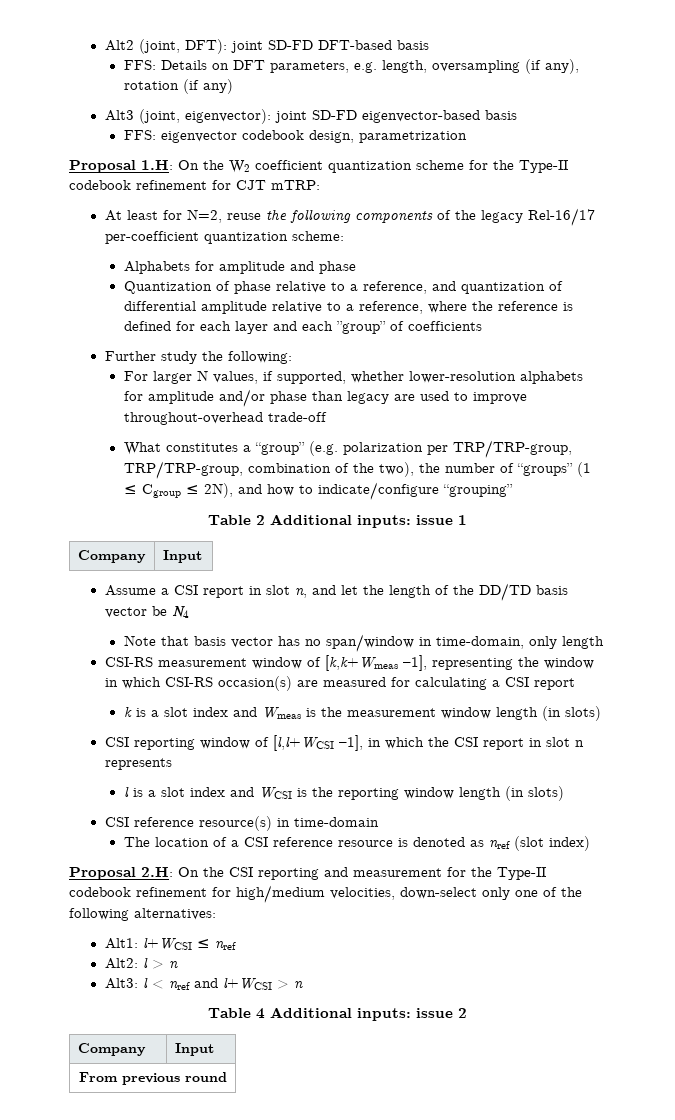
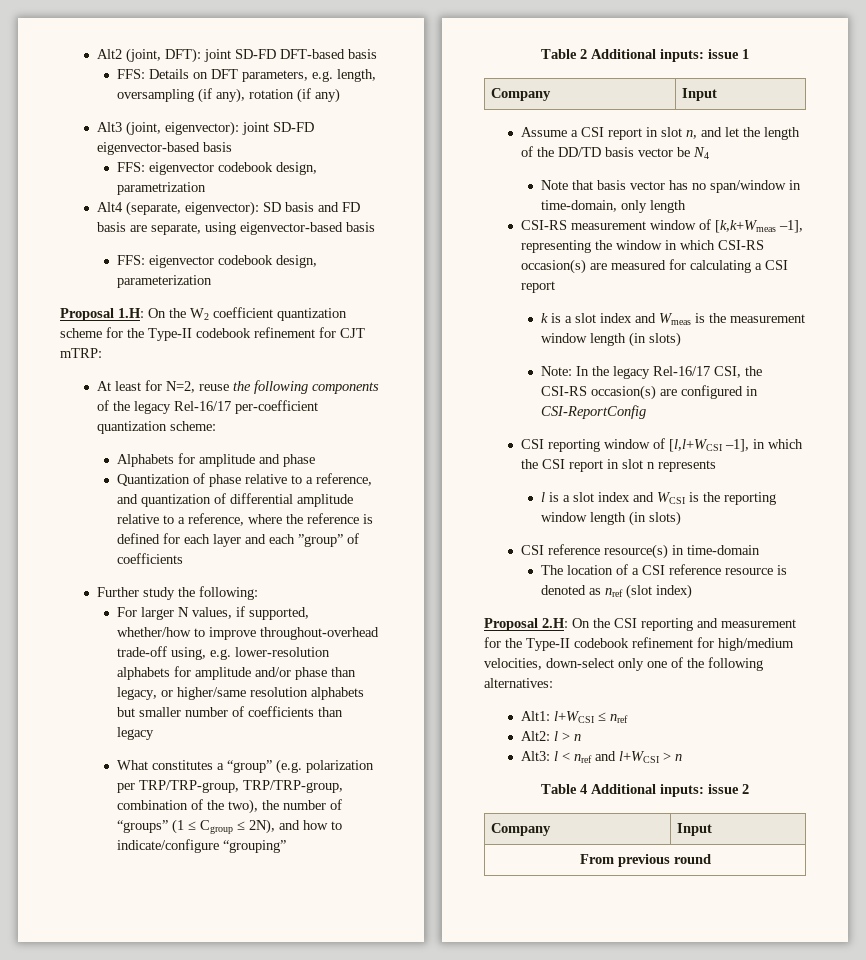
(467, 137) none -> [96,201,360,216] [96,222,375,235] [117,255,318,268] [117,275,213,288] // Alt4 (separate, eigenvector): SD basis and FD basis are separate, using eigenvector-based basis // FFS: eigenvector codebook design, parameterization
[350,371,404,383] whether -> [117,627,380,640] [117,646,232,660] whether/how to improve throughout-overhead trade-off using, e.g.
[346,391,527,404] [123,412,327,425] legacy are used to improve throughout-overhead trade-off -> [117,687,365,700] [117,706,344,717] [117,727,155,740] legacy, or higher/same resolution alphabets but smaller number of coefficients than legacy
(601, 713) none -> [541,366,763,379] [541,385,759,400] [541,405,647,419] // Note: In the legacy Rel-16/17 CSI, the CSI-RS occasion(s) are configured in CSI-ReportConfig

